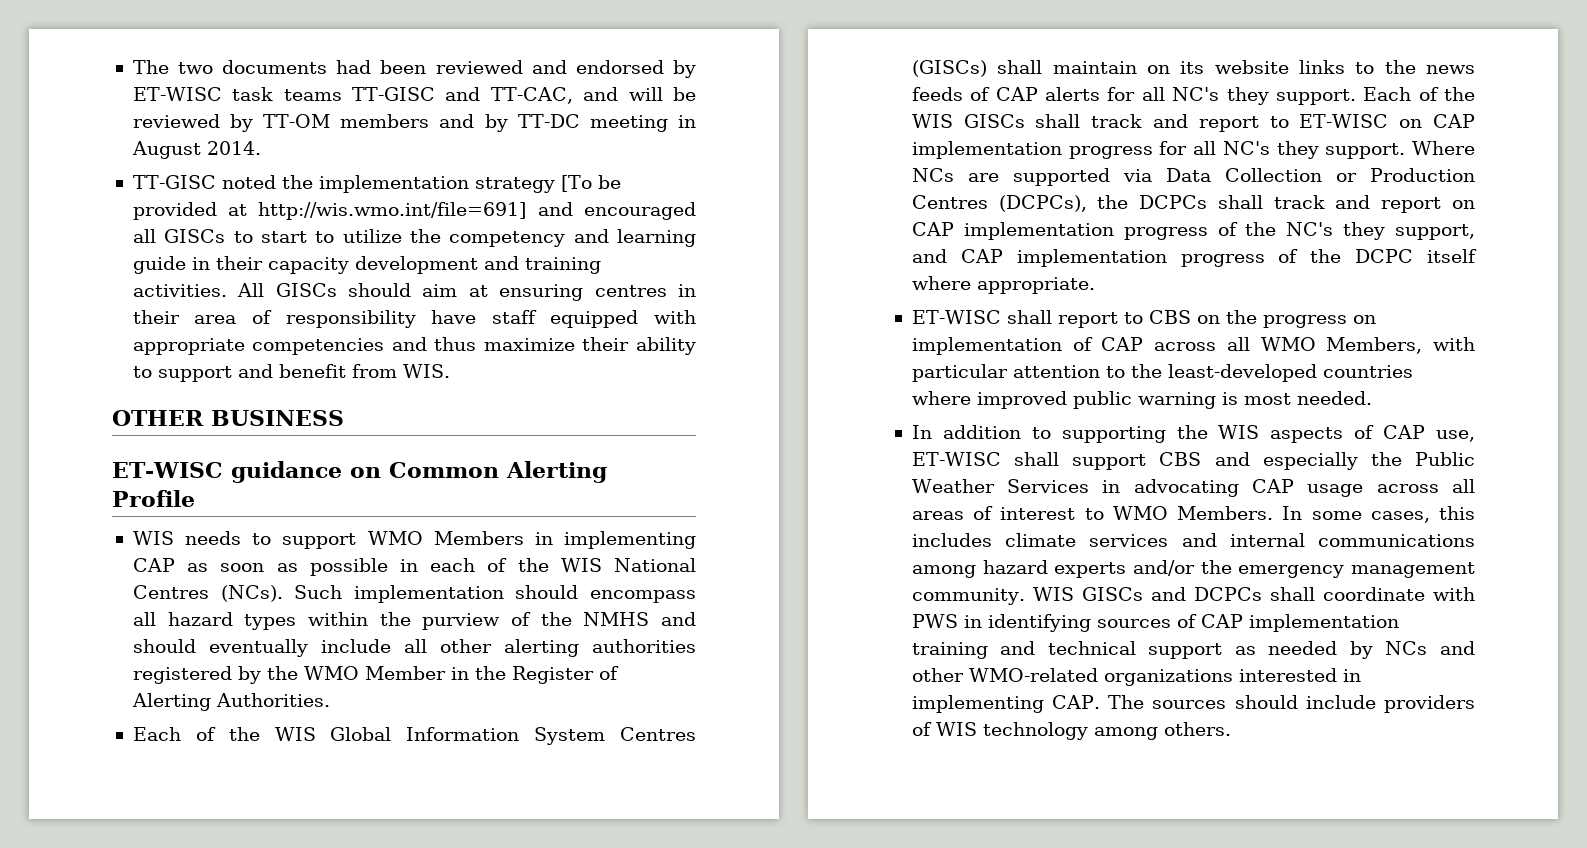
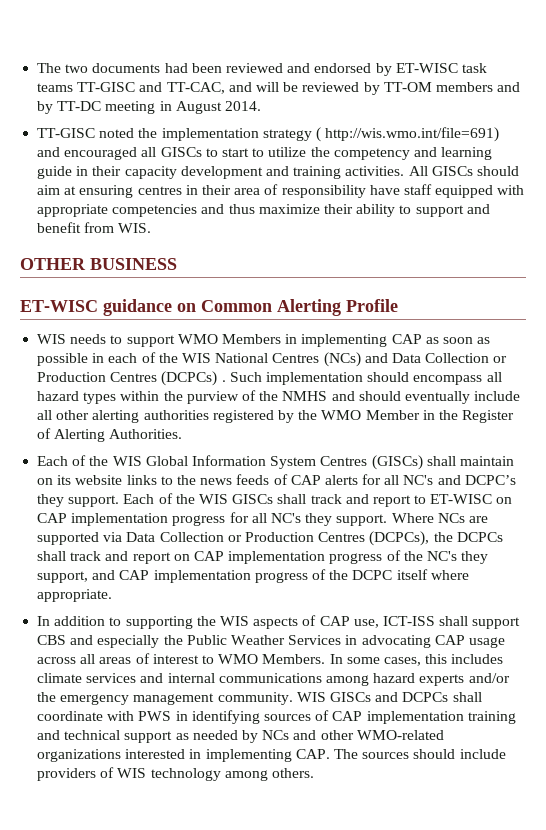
[560,175,621,192] [132,202,527,220] [To be provided at http://wis.wmo.int/file=691] -> [315,127,500,142] ( http://wis.wmo.int/file=691)
[220,585,283,602] (NCs). -> [323,352,508,367] [37,371,226,386] (NCs) and Data Collection or Production Centres (DCPCs) .
(1220, 94) none -> [437,475,516,485] and DCPC’s
[911,310,1376,328] [911,337,1475,355] [911,364,1413,382] [911,391,1372,409] // ET-WISC shall report to CBS on the progress on implementation of CAP across all WMO Members, with particular attention to the least-developed countries where improved public warning is most needed. -> (113, 595) none
[911,452,1001,466] ET-WISC -> [382,616,435,626] ICT-ISS

